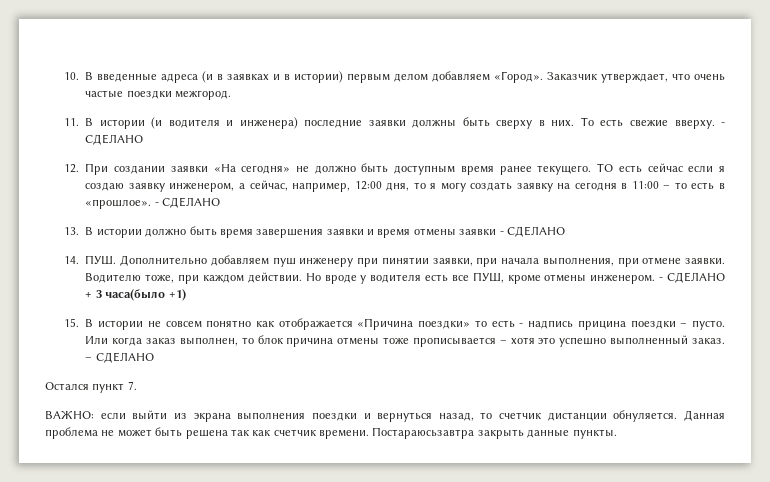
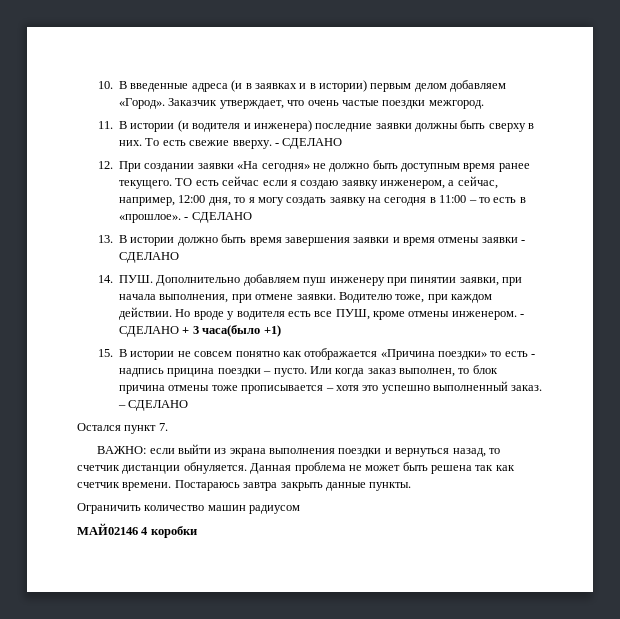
[372,427,475,439] Постараюсьзавтра -> [174,480,278,491] Постараюсь завтра
(617, 434) none -> [77,503,301,514] [77,523,197,538] // Ограничить количество машин радиусом // МАЙ02146 4 коробки

